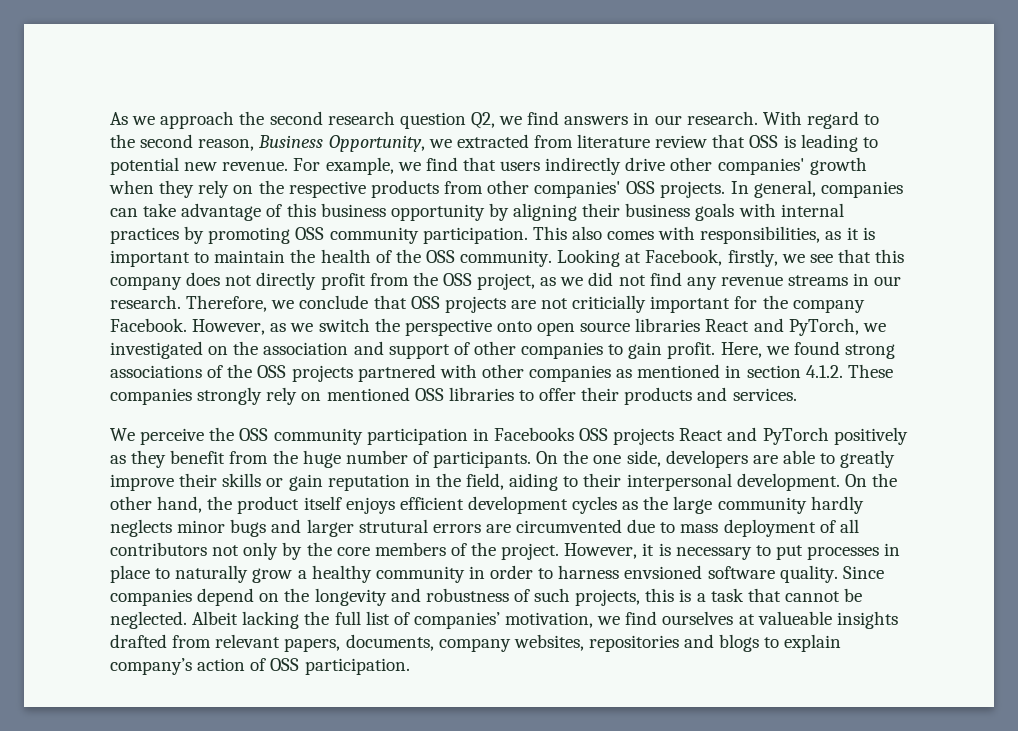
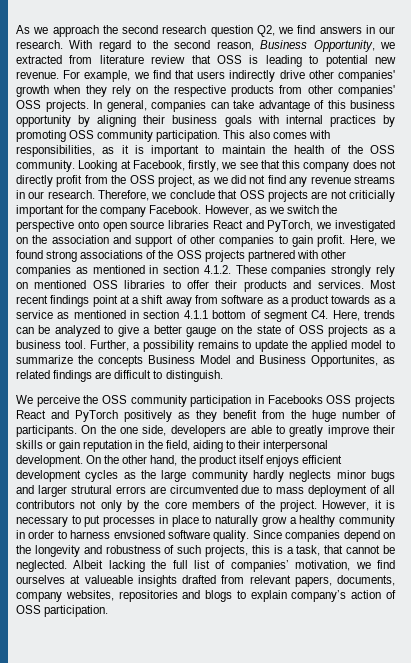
(797, 394) none -> [370,280,396,289] [16,295,396,307] [16,310,396,322] [16,325,396,337] [16,340,396,352] [16,355,395,367] [16,370,223,382] Most recent findings point at a shift away from software as a product towards as a service as mentioned in section 4.1.1 bottom of segment C4. Here, trends can be analyzed to give a better gauge on the state of OSS projects as a business tool. Further, a possibility remains to update the applied model to summarize the concepts Business Model and Business Opportunites, as related findings are difficult to distinguish.
[710,588,744,602] task -> [296,545,321,556] task,

